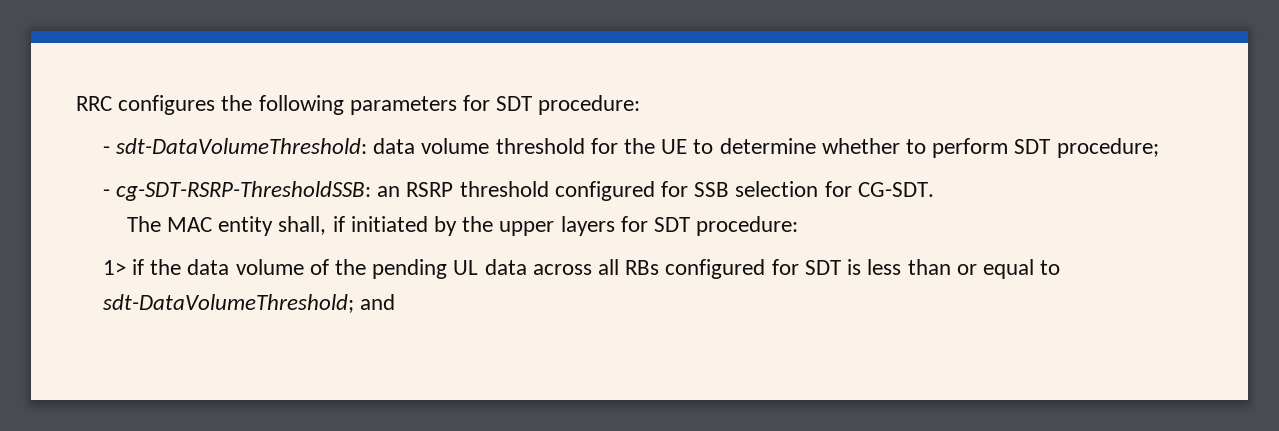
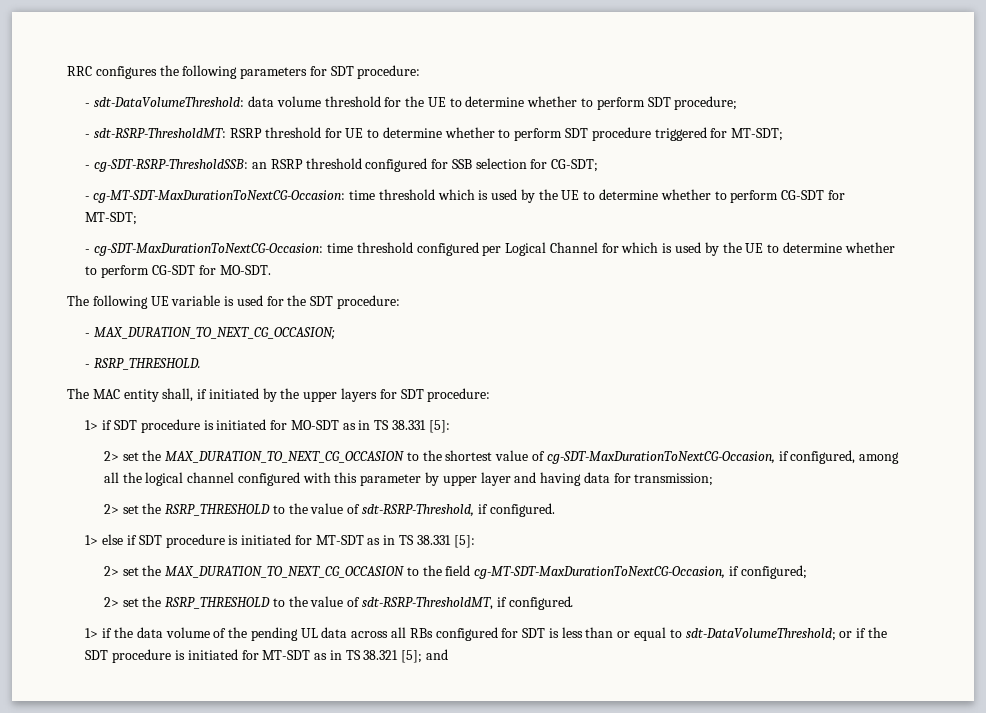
(1159, 148) none -> [85,127,784,141] // - sdt-RSRP-ThresholdMT: RSRP threshold for UE to determine whether to perform SDT procedure triggered for MT-SDT;
[857,182,934,197] CG-SDT. -> [551,159,599,172] [85,189,845,203] [85,212,138,225] [85,242,895,256] [85,265,271,278] [67,295,401,309] [85,327,336,340] [85,358,202,370] CG-SDT; // - cg-MT-SDT-MaxDurationToNextCG-Occasion: time threshold which is used by the UE to determine whether to perform CG-SDT for MT-SDT; // - cg-SDT-MaxDurationToNextCG-Occasion: time threshold configured per Logical Channel for which is used by the UE to determine whether to perform CG-SDT for MO-SDT. // The following UE variable is used for the SDT procedure: // - MAX_DURATION_TO_NEXT_CG_OCCASION; // - RSRP_THRESHOLD.
(799, 226) none -> [85,419,450,433] [103,450,900,464] [103,472,714,486] [103,503,555,517] [85,534,475,548] [103,565,807,579] [103,596,574,610] // 1> if SDT procedure is initiated for MO-SDT as in TS 38.331 [5]: // 2> set the MAX_DURATION_TO_NEXT_CG_OCCASION to the shortest value of cg-SDT-MaxDurationToNextCG-Occasion, if configured, among all the logical channel configured with this parameter by upper layer and having data for transmission; // 2> set the RSRP_THRESHOLD to the value of sdt-RSRP-Threshold, if configured. // 1> else if SDT procedure is initiated for MT-SDT as in TS 38.331 [5]: // 2> set the MAX_DURATION_TO_NEXT_CG_OCCASION to the field cg-MT-SDT-MaxDurationToNextCG-Occasion, if configured; // 2> set the RSRP_THRESHOLD to the value of sdt-RSRP-ThresholdMT, if configured.
(354, 303) none -> [839,627,887,638] [85,649,423,663] or if the SDT procedure is initiated for MT-SDT as in TS 38.321 [5];

